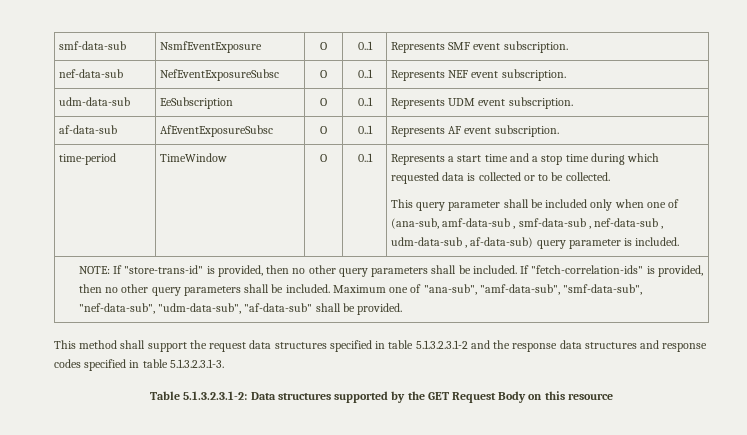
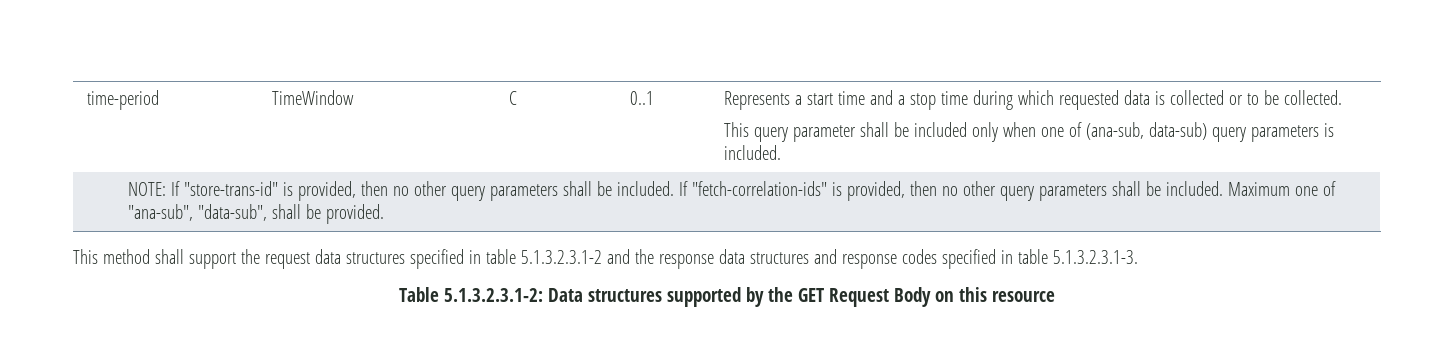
[59,41,127,50] [160,41,263,53] [320,42,327,50] [357,41,373,50] [391,41,568,53] [59,69,124,78] [160,69,280,81] [320,70,327,78] [357,69,373,78] [391,69,566,81] [59,97,131,106] [160,97,234,109] [320,98,327,106] [357,97,373,106] [391,97,573,109] [59,125,118,134] [160,125,274,137] [320,126,327,134] [357,125,373,134] [391,125,559,137] smf-data-sub | NsmfEventExposure | O | 0..1 | Represents SMF event subscription. // nef-data-sub | NefEventExposureSubsc | O | 0..1 | Represents NEF event subscription. // udm-data-sub | EeSubscription | O | 0..1 | Represents UDM event subscription. // af-data-sub | AfEventExposureSubsc | O | 0..1 | Represents AF event subscription. // -> (86, 100) none
[320,154,327,162] O -> [509,91,517,105] C
[442,218,664,229] [391,237,621,249] amf-data-sub , smf-data-sub , nef-data-sub , udm-data-sub , af-data-sub) query parameter -> [1148,122,1319,142] data-sub) query parameters
[479,284,643,295] [78,303,313,314] "amf-data-sub", "smf-data-sub", "nef-data-sub", "udm-data-sub", "af-data-sub" -> [198,204,268,221] "data-sub",

